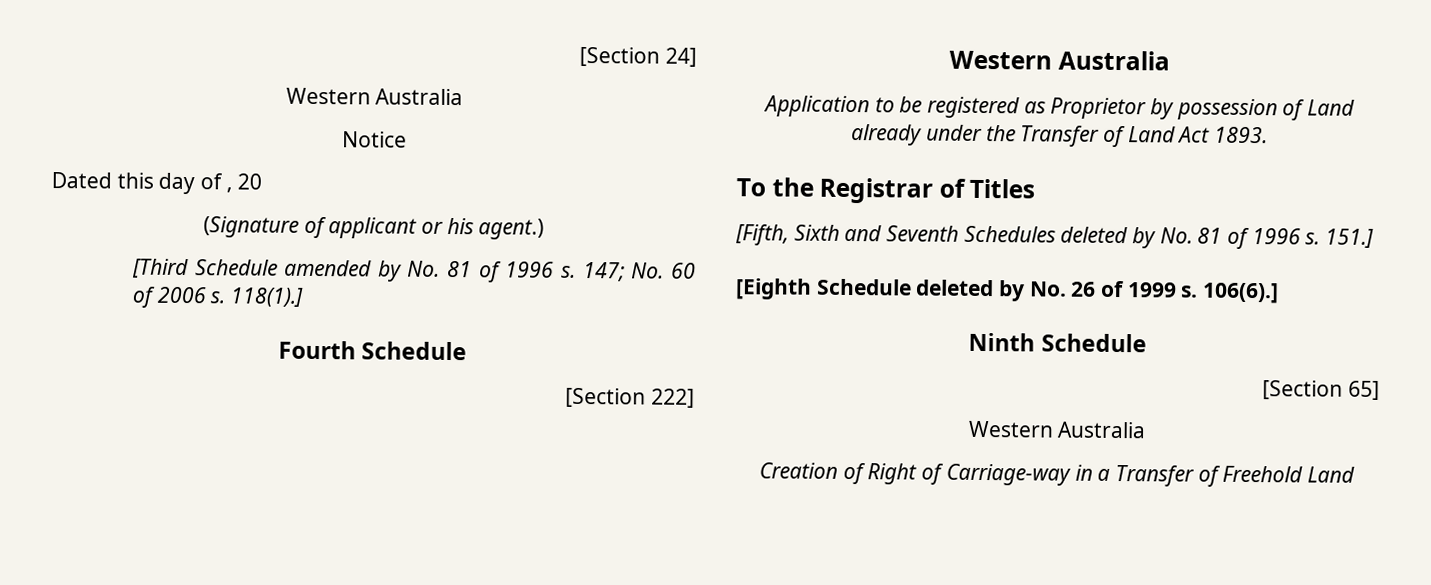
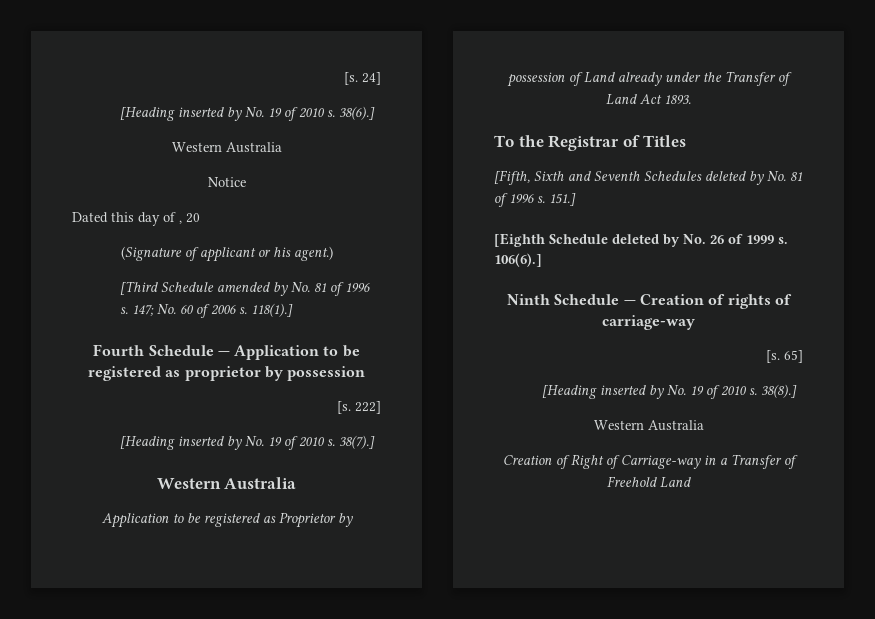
[579,46,661,67] [Section -> [344,72,358,85] [s.
(697, 57) none -> [120,106,376,121] // [Heading inserted by No. 19 of 2010 s. 38(6).]
[565,387,695,408] // [Section 222] -> [217,345,360,360] [87,366,366,381] [337,401,381,414] [120,435,376,450] — Application to be registered as proprietor by possession // [s. 222] // [Heading inserted by No. 19 of 2010 s. 38(7).]
[1262,380,1380,400] // [Section 65] -> [623,294,792,309] [602,315,695,330] [766,350,803,363] [542,384,798,399] — Creation of rights of carriage-way // [s. 65] // [Heading inserted by No. 19 of 2010 s. 38(8).]

